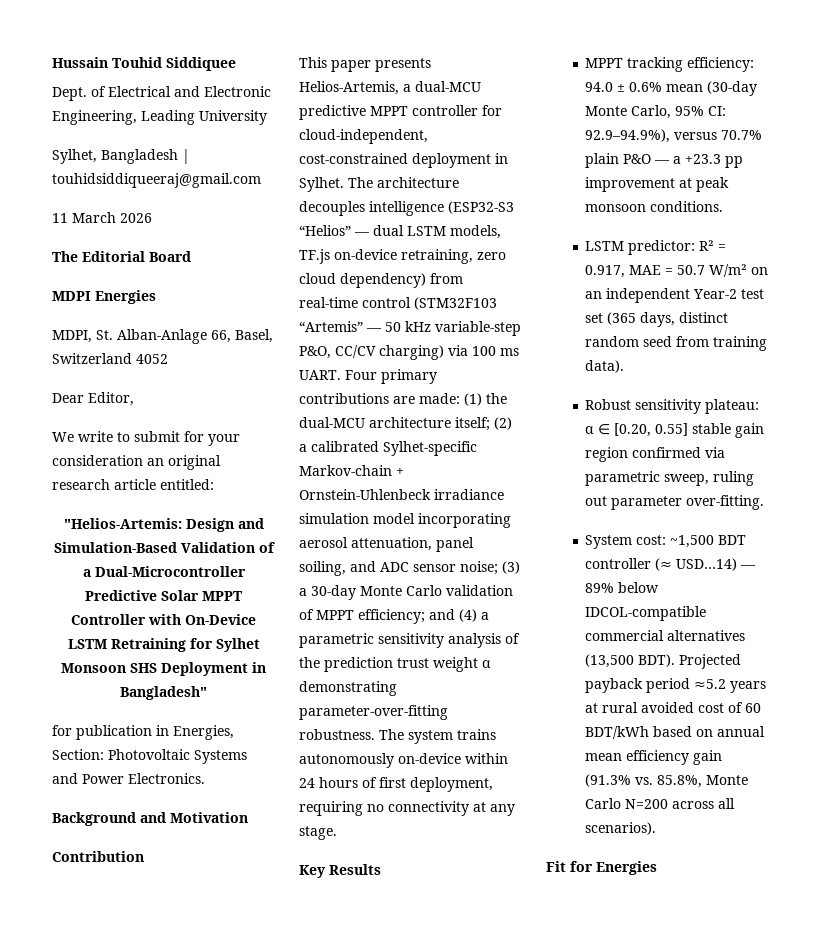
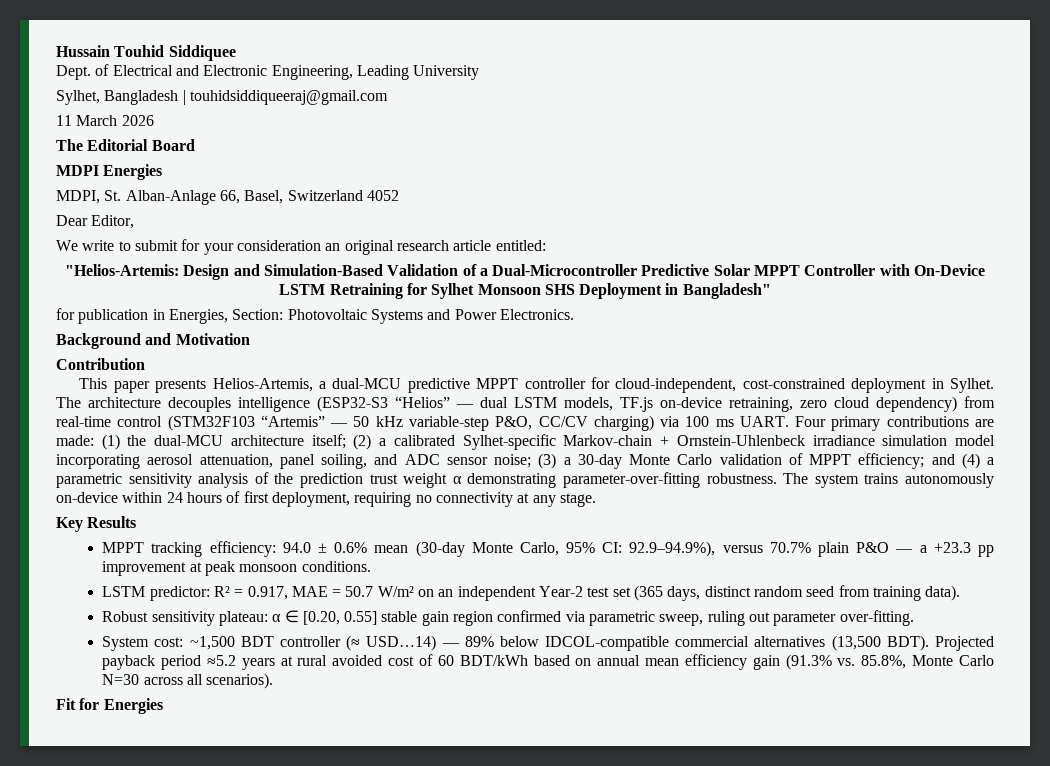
[625,799,669,809] N=200 -> [102,674,140,685] N=30

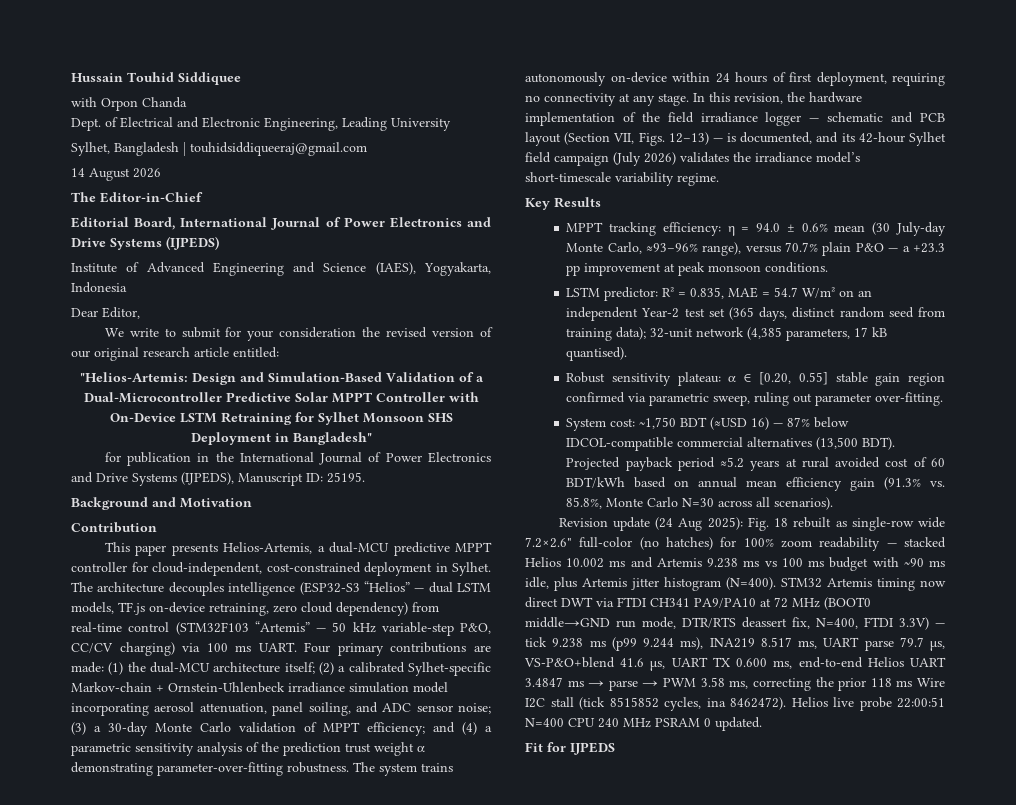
(236, 53) none -> [71,97,187,111] // with Orpon Chanda
[56,115,118,126] 11 March -> [71,168,130,181] 14 August
[87,139,195,151] [56,164,163,180] [56,190,399,205] Editorial Board // MDPI Energies // MDPI, St. Alban-Anlage 66, Basel, Switzerland 4052 -> [100,192,203,203] [71,217,492,230] [71,236,219,250] [71,262,491,276] [71,282,127,293] Editor-in-Chief // Editorial Board, International Journal of Power Electronics and Drive Systems (IJPEDS) // Institute of Advanced Engineering and Science (IAES), Yogyakarta, Indonesia
[325,243,341,251] an -> [362,327,493,338] [71,350,90,358] the revised version of our
[168,309,574,324] Energies, Section: Photovoltaic Systems and Power Electronics. -> [215,452,491,465] [71,472,365,486] the International Journal of Power Electronics and Drive Systems (IJPEDS), Manuscript ID: 25195.
(596, 500) none -> [693,92,862,104] [525,112,946,126] [525,132,946,146] [525,152,860,166] [525,172,719,186] In this revision, the hardware implementation of the field irradiance logger — schematic and PCB layout (Section VII, Figs. 12–13) — is documented, and its 42-hour Sylhet field campaign (July 2026) validates the irradiance model’s short-timescale variability regime.
(276, 549) none -> [727,226,750,236] η =
[415,541,716,557] (30-day Monte Carlo, 95% CI: 92.9–94.9%), -> [872,222,946,236] [566,242,742,256] (30 July-day Monte Carlo, ≈93–96% range),
[247,586,288,600] 0.917, -> [690,287,725,299] 0.835,
[345,586,374,597] 50.7 -> [774,287,799,297] 54.7
[925,585,961,601] data). -> [616,327,888,341] [566,347,628,361] data); 32-unit network (4,385 parameters, 17 kB quantised).
[189,635,494,651] ~1,500 BDT controller (≈ USD…14) — 89% -> [639,417,811,430] ~1,750 BDT (≈USD 16) — 87%
(274, 681) none -> [558,517,945,531] [525,537,946,551] [525,557,945,571] [525,577,946,591] [525,597,871,610] [525,617,945,630] [525,637,945,651] [524,657,946,671] [525,677,946,691] [525,697,945,711] [525,717,762,731] // Revision update (24 Aug 2025): Fig. 18 rebuilt as single-row wide 7.2×2.6" full-color (no hatches) for 100% zoom readability — stacked Helios 10.002 ms and Artemis 9.238 ms vs 100 ms budget with ~90 ms idle, plus Artemis jitter histogram (N=400). STM32 Artemis timing now direct DWT via FTDI CH341 PA9/PA10 at 72 MHz (BOOT0 middle→GND run mode, DTR/RTS deassert fix, N=400, FTDI 3.3V) — tick 9.238 ms (p99 9.244 ms), INA219 8.517 ms, UART parse 79.7 µs, VS-P&O+blend 41.6 µs, UART TX 0.600 ms, end-to-end Helios UART 3.4847 ms → parse → PWM 3.58 ms, correcting the prior 118 ms Wire I2C stall (tick 8515852 cycles, ina 8462472). Helios live probe 22:00:51 N=400 CPU 240 MHz PSRAM 0 updated.
[103,698,163,714] Energies -> [570,742,615,755] IJPEDS

